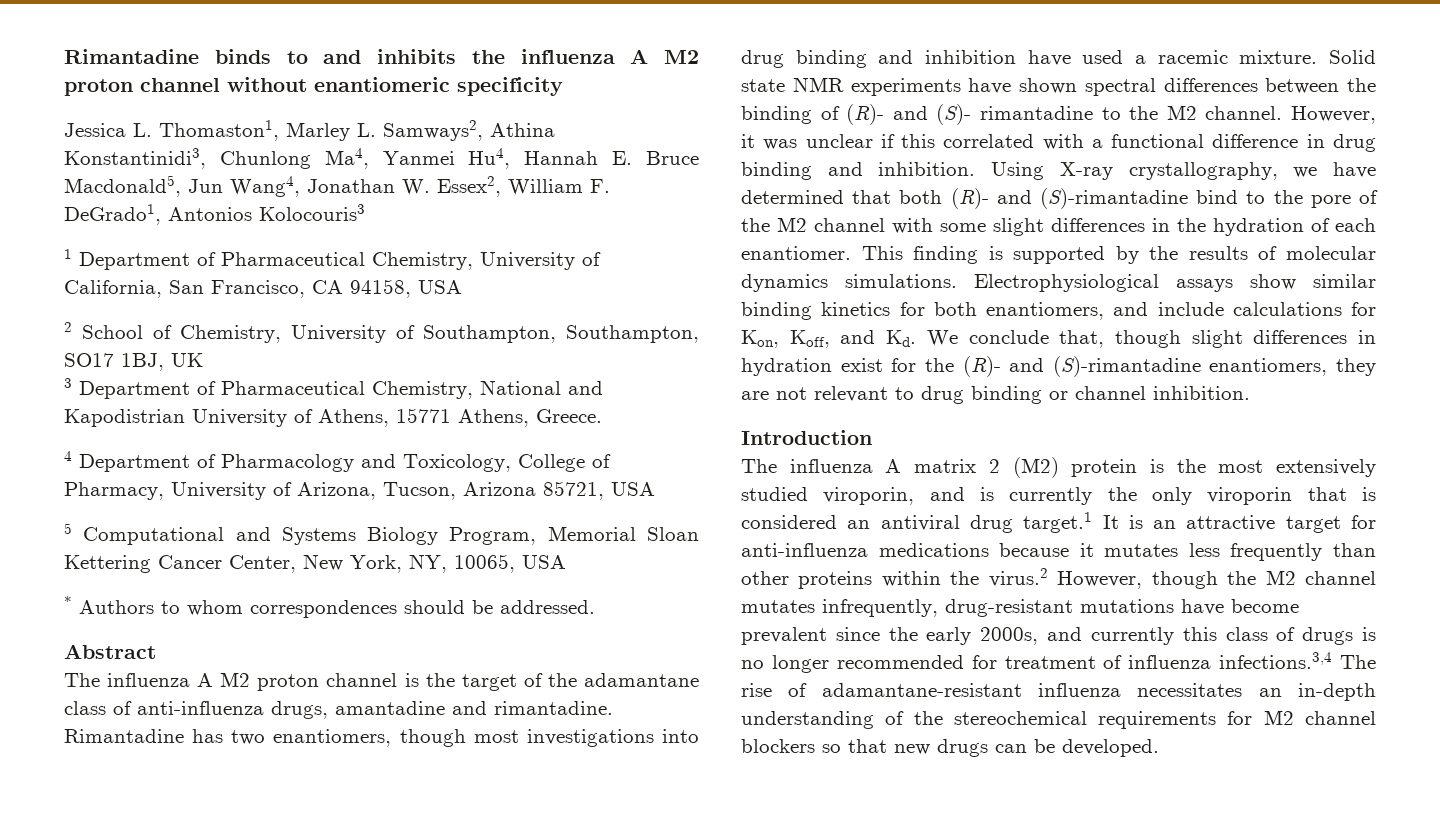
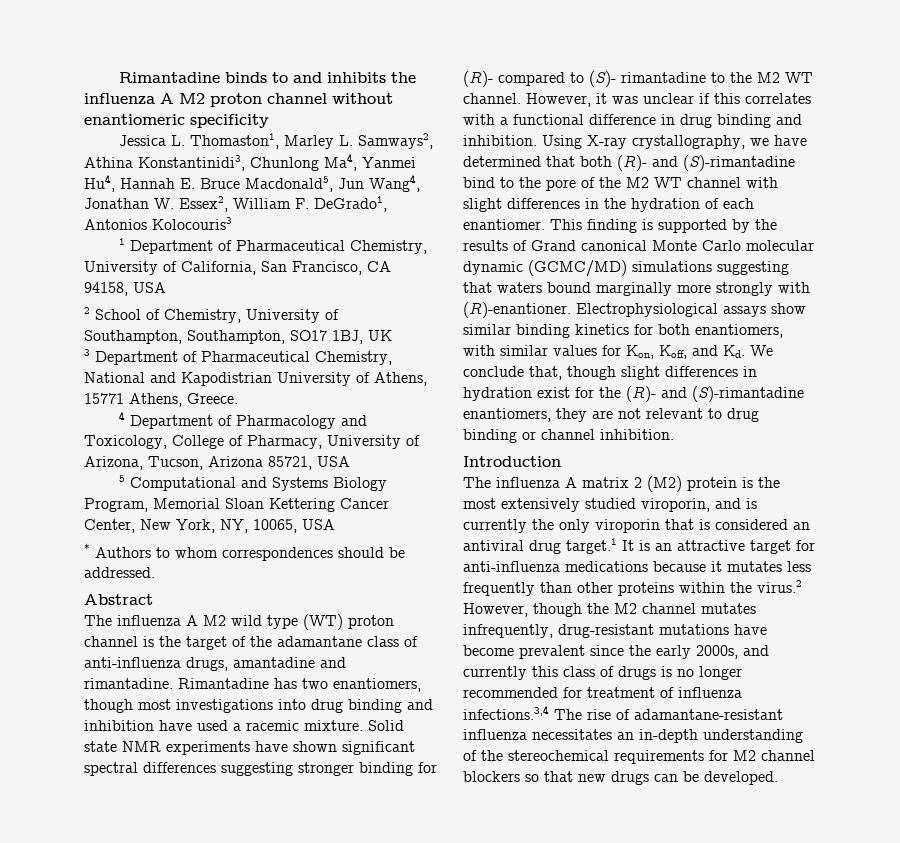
(251, 679) none -> [231,614,343,630] wild type (WT)
(1077, 86) none -> [342,741,415,755] significant
[1265,78,1376,94] [741,104,928,125] between the binding of (R)- and -> [221,762,437,776] [463,71,584,87] suggesting stronger binding for (R)- compared to
(1197, 112) none -> [785,72,813,83] WT
[943,134,1035,148] correlated -> [745,93,811,104] correlates
(807, 224) none -> [654,177,682,188] WT
[940,223,986,232] some -> (778, 182) none
[1286,246,1376,260] [741,274,957,292] molecular dynamics simulations. -> [531,240,814,251] [463,260,789,277] [463,282,810,296] [463,302,571,318] Grand canonical Monte Carlo molecular dynamic (GCMC/MD) simulations suggesting that waters bound marginally more strongly with (R)-enantioner.
[1113,302,1342,316] and include calculations -> [463,345,597,356] with similar values

